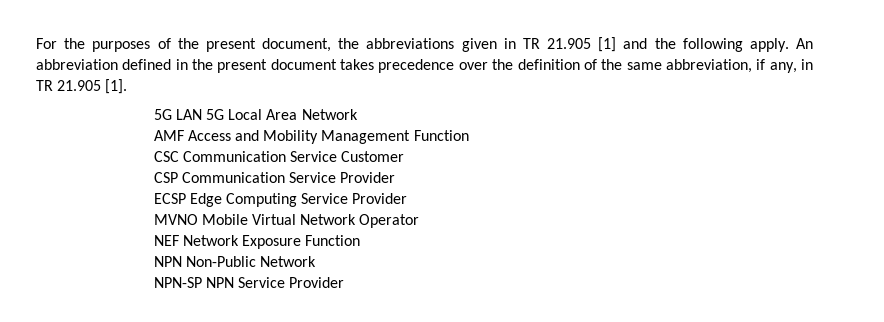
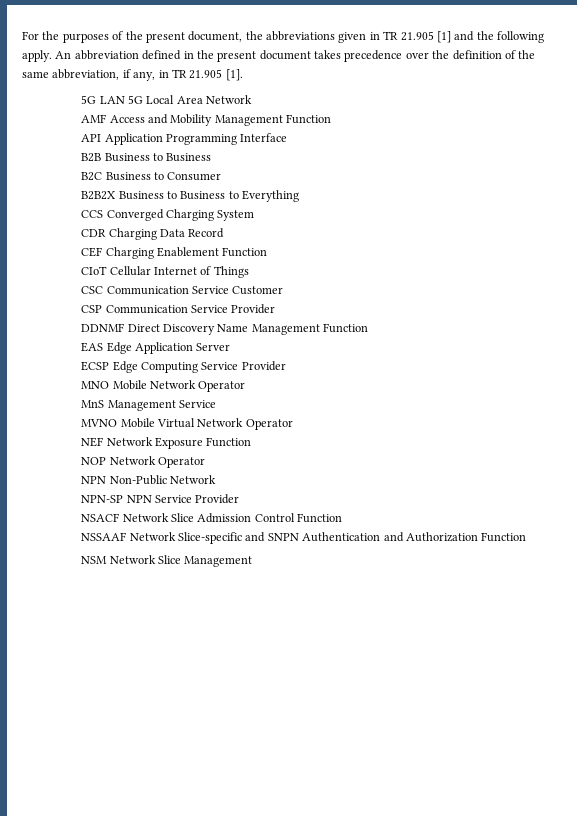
(469, 135) none -> [81,133,288,145] [81,153,212,162] [81,172,222,181] [81,190,300,202] [81,209,255,221] [81,228,225,240] [81,247,268,259] [81,266,249,278] // API Application Programming Interface // B2B Business to Business // B2C Business to Consumer // B2B2X Business to Business to Everything // CCS Converged Charging System // CDR Charging Data Record // CEF Charging Enablement Function // CIoT Cellular Internet of Things
(396, 177) none -> [81,323,369,335] [81,342,231,354] // DDNMF Direct Discovery Name Management Function // EAS Edge Application Server
(408, 198) none -> [81,380,246,392] [81,400,217,411] // MNO Mobile Network Operator // MnS Management Service
(361, 240) none -> [81,456,206,468] // NOP Network Operator
(345, 282) none -> [81,513,343,523] [81,532,527,544] [81,555,253,567] // NSACF Network Slice Admission Control Function // NSSAAF Network Slice-specific and SNPN Authentication and Authorization Function // NSM Network Slice Management

